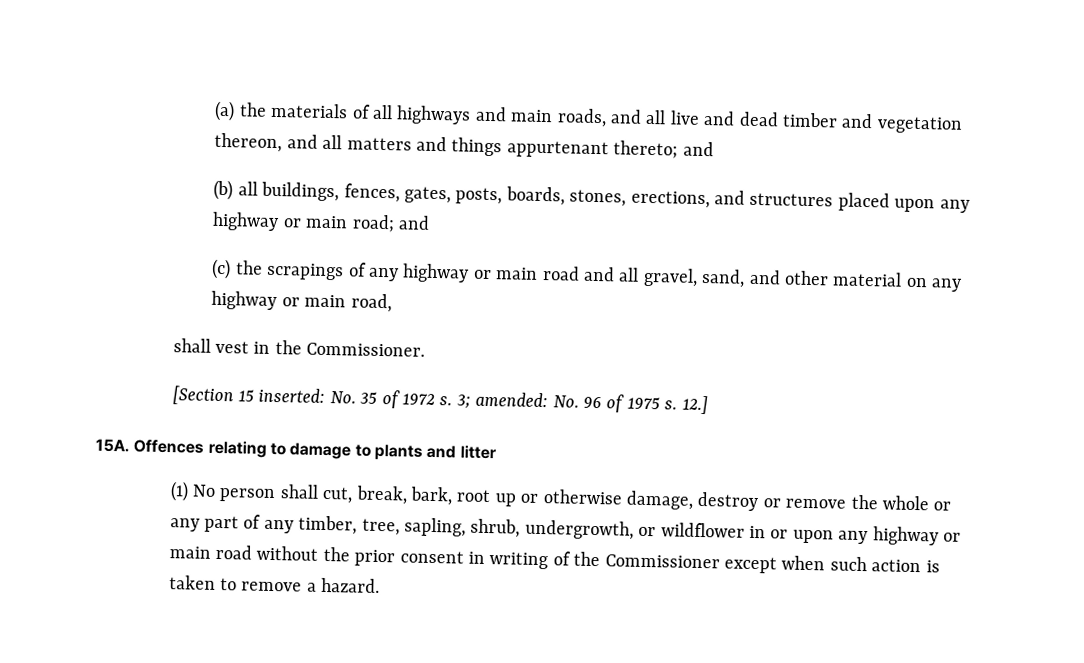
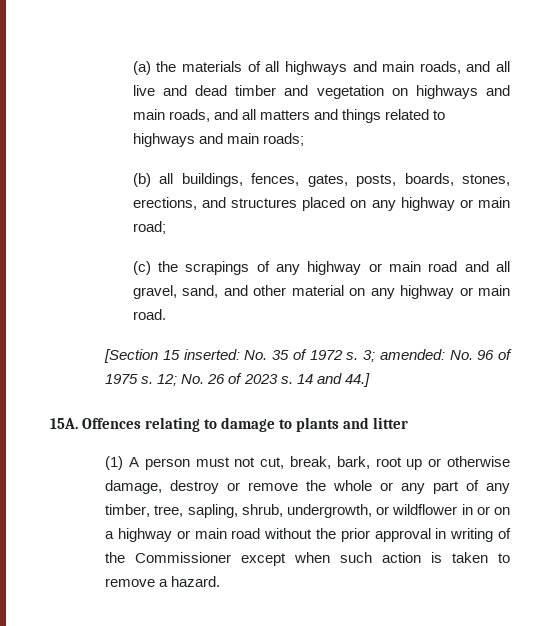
[214,132,283,153] thereon, -> [391,85,511,99] [132,109,210,122] on highways and main roads,
[506,140,714,159] appurtenant thereto; and -> [385,109,446,120] [132,133,305,147] related to highways and main roads;
[894,198,936,213] upon -> [350,200,367,208] on
[398,215,431,230] and -> (166, 227) none
[350,293,392,313] [172,338,426,357] road, // shall vest in the Commissioner. -> [132,309,166,320] road.
[681,395,708,415] 12.] -> [157,373,370,387] 12; No. 26 of 2023 s. 14 and 44.]
[192,484,319,503] No person shall -> [129,457,256,470] A person must not
[792,529,869,545] upon any -> [494,507,510,515] [105,531,115,539] on a
[399,550,464,564] consent -> [374,528,431,542] approval

